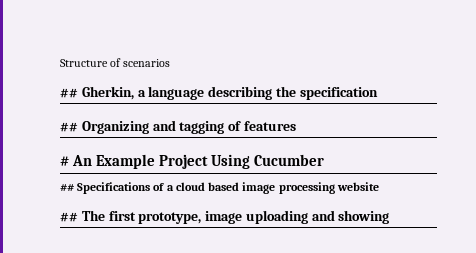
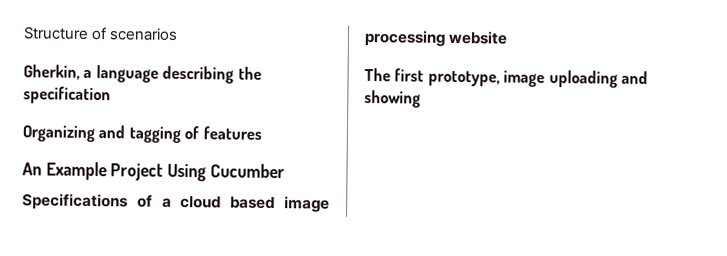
[60,88,78,98] ## -> (179, 34) none
[60,122,78,132] ## -> (111, 95) none
[60,156,69,166] # -> (263, 133) none
[60,184,75,191] ## -> (285, 171) none
[60,212,78,222] ## -> (509, 37) none

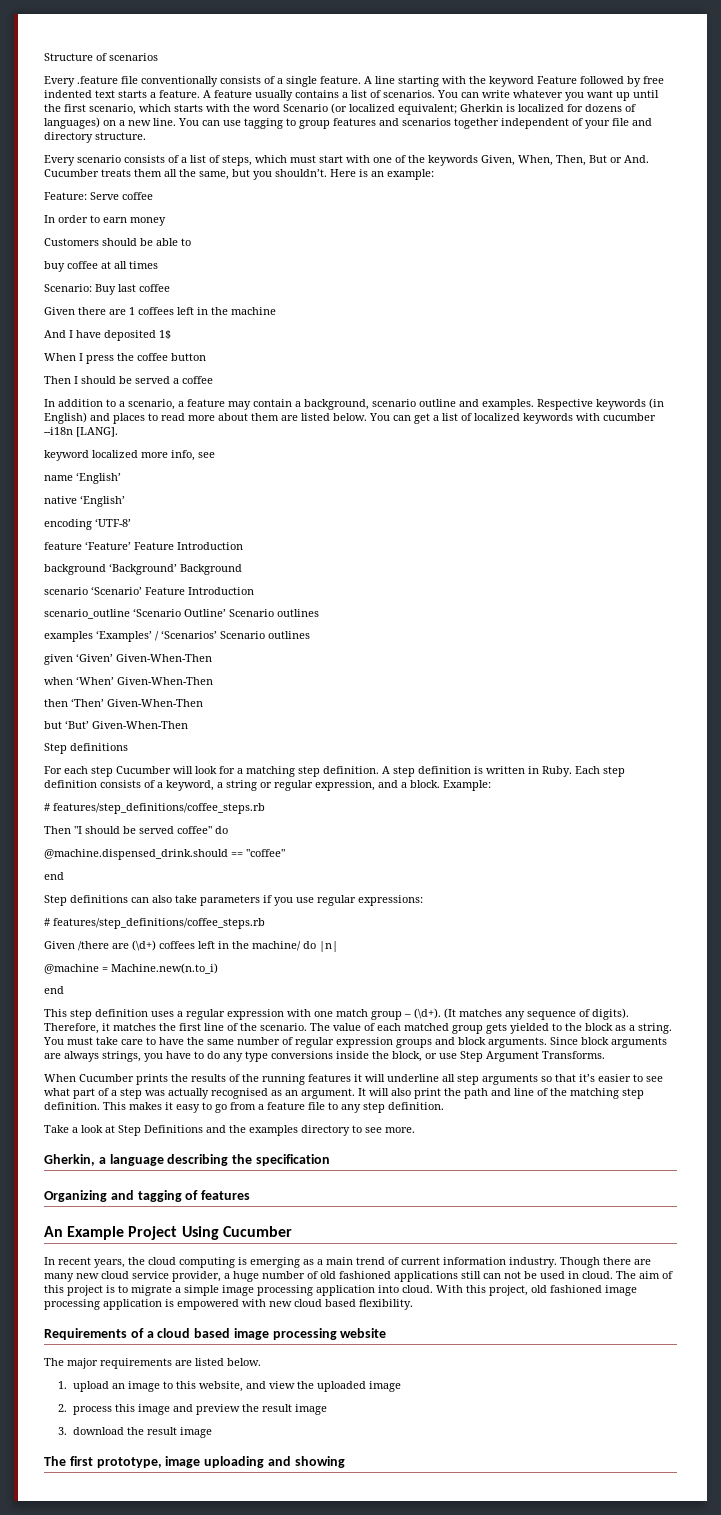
(179, 34) none -> [44,76,664,87] [44,90,659,101] [44,103,636,115] [44,117,652,129] [44,132,146,143] [44,155,649,166] [44,169,434,180] [44,192,153,200] [44,215,166,226] [44,238,191,246] [44,261,158,272] [44,284,170,295] [44,307,276,315] [44,330,171,341] [44,353,206,364] [44,376,213,384] [44,398,664,410] [44,412,656,424] [44,427,118,437] [44,450,215,461] [44,472,121,484] [44,495,125,507] [44,518,131,530] [44,541,243,550] [44,563,242,575] [44,586,254,595] [44,608,319,619] [44,630,310,642] [44,653,212,665] [44,676,213,685] [44,698,203,707] [44,720,188,729] [44,743,128,754] [44,766,625,777] [44,780,491,791] [44,803,265,814] [44,826,228,834] [44,849,285,860] [44,872,64,880] [44,895,423,906] [44,918,265,929] [44,940,338,952] [44,963,218,974] [44,986,64,994] [44,1008,629,1020] [44,1023,672,1034] [43,1037,667,1048] [44,1051,605,1062] [44,1074,663,1085] [44,1088,644,1099] [44,1102,444,1113] [44,1125,415,1136] // Every .feature file conventionally consists of a single feature. A line starting with the keyword Feature followed by free indented text starts a feature. A feature usually contains a list of scenarios. You can write whatever you want up until the first scenario, which starts with the word Scenario (or localized equivalent; Gherkin is localized for dozens of languages) on a new line. You can use tagging to group features and scenarios together independent of your file and directory structure. // Every scenario consists of a list of steps, which must start with one of the keywords Given, When, Then, But or And. Cucumber treats them all the same, but you shouldn’t. Here is an example: // Feature: Serve coffee // In order to earn money // Customers should be able to // buy coffee at all times // Scenario: Buy last coffee // Given there are 1 coffees left in the machine // And I have deposited 1$ // When I press the coffee button // Then I should be served a coffee // In addition to a scenario, a feature may contain a background, scenario outline and examples. Respective keywords (in English) and places to read more about them are listed below. You can get a list of localized keywords with cucumber --i18n [LANG]. // keyword localized more info, see // name ‘English’ // native ‘English’ // encoding ‘UTF-8’ // feature ‘Feature’ Feature Introduction // background ‘Background’ Background // scenario ‘Scenario’ Feature Introduction // scenario_outline ‘Scenario Outline’ Scenario outlines // examples ‘Examples’ / ‘Scenarios’ Scenario outlines // given ‘Given’ Given-When-Then // when ‘When’ Given-When-Then // then ‘Then’ Given-When-Then // but ‘But’ Given-When-Then // Step definitions // For each step Cucumber will look for a matching step definition. A step definition is written in Ruby. Each step definition consists of a keyword, a string or regular expression, and a block. Example: // # features/step_definitions/coffee_steps.rb // Then "I should be served coffee" do // @machine.dispensed_drink.should == "coffee" // end // Step definitions can also take parameters if you use regular expressions: // # features/step_definitions/coffee_steps.rb // Given /there are (\d+) coffees left in the machine/ do |n| // @machine = Machine.new(n.to_i) // end // This step definition uses a regular expression with one match group – (\d+). (It matches any sequence of digits). Therefore, it matches the first line of the scenario. The value of each matched group gets yielded to the block as a string. You must take care to have the same number of regular expression groups and block arguments. Since block arguments are always strings, you have to do any type conversions inside the block, or use Step Argument Transforms. // When Cucumber prints the results of the running features it will underline all step arguments so that it’s easier to see what part of a step was actually recognised as an argument. It will also print the path and line of the matching step definition. This makes it easy to go from a feature file to any step definition. // Take a look at Step Definitions and the examples directory to see more.
[22,193,128,211] Specifications -> [44,1257,651,1268] [44,1271,673,1282] [44,1285,637,1296] [44,1299,413,1310] [44,1328,127,1340] In recent years, the cloud computing is emerging as a main trend of current information industry. Though there are many new cloud service provider, a huge number of old fashioned applications still can not be used in cloud. The aim of this project is to migrate a simple image processing application into cloud. With this project, old fashioned image processing application is empowered with new cloud based flexibility. // Requirements
(509, 37) none -> [44,1358,261,1369] [58,1381,401,1392] [58,1404,327,1415] [58,1427,212,1438] // The major requirements are listed below. // 1. upload an image to this website, and view the uploaded image // 2. process this image and preview the result image // 3. download the result image

